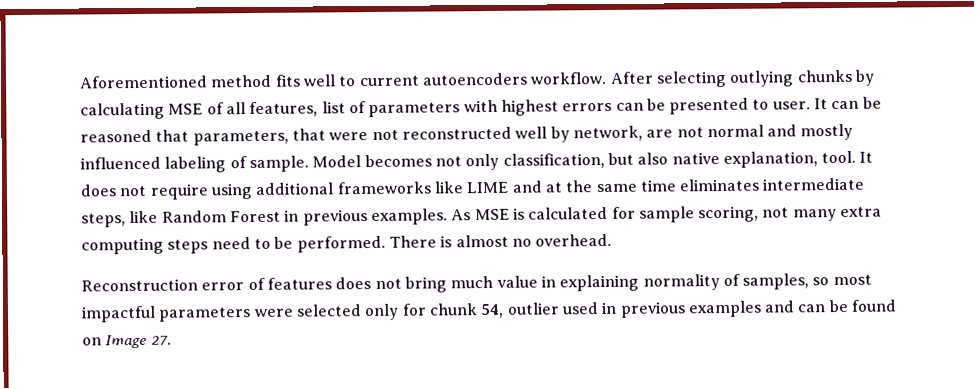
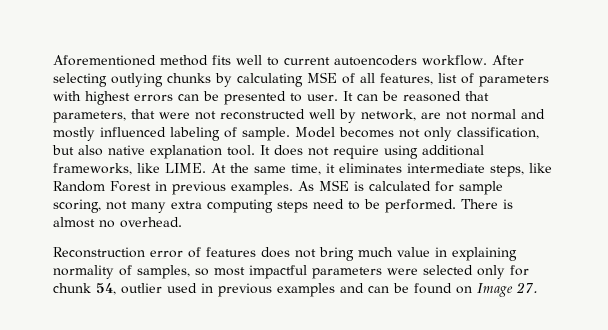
[722,151,818,168] explanation, -> [150,145,222,159] explanation
[336,179,676,195] frameworks like LIME and at the same time -> [53,163,335,175] frameworks, like LIME. At the same time, it

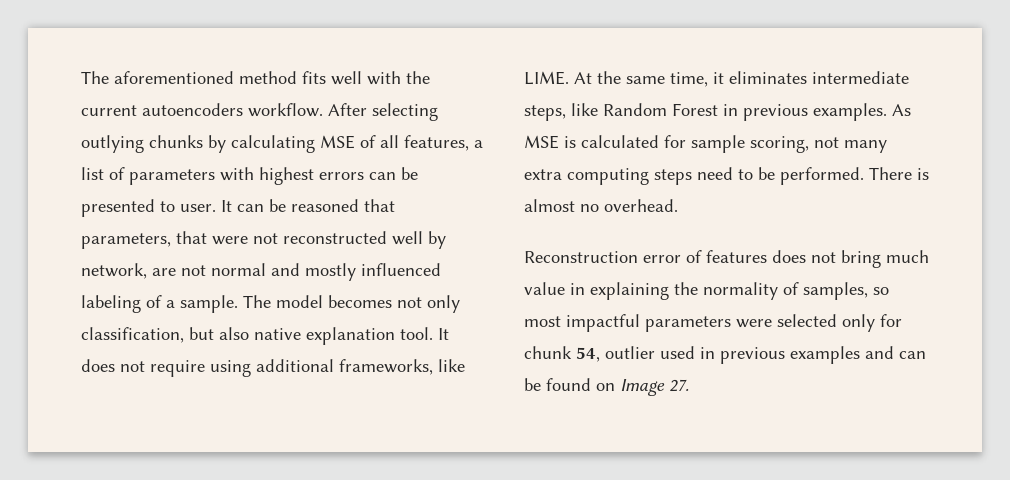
[53,55,156,66] Aforementioned -> [81,71,234,84] The aforementioned
[267,57,279,66] to -> [367,71,430,85] with the
(433, 79) none -> [474,140,483,148] a
[242,127,335,141] sample. Model -> [166,295,323,313] a sample. The model
(517, 254) none -> [674,282,698,295] the

